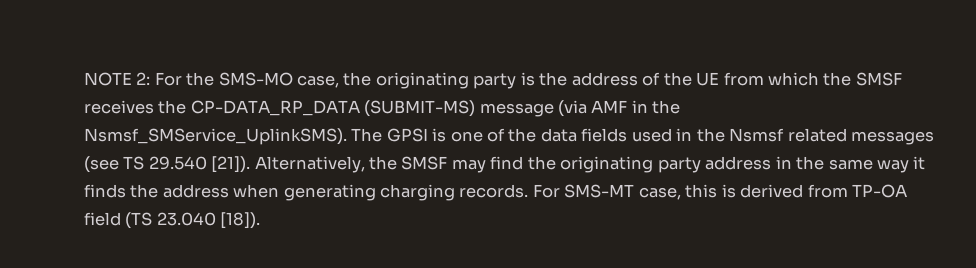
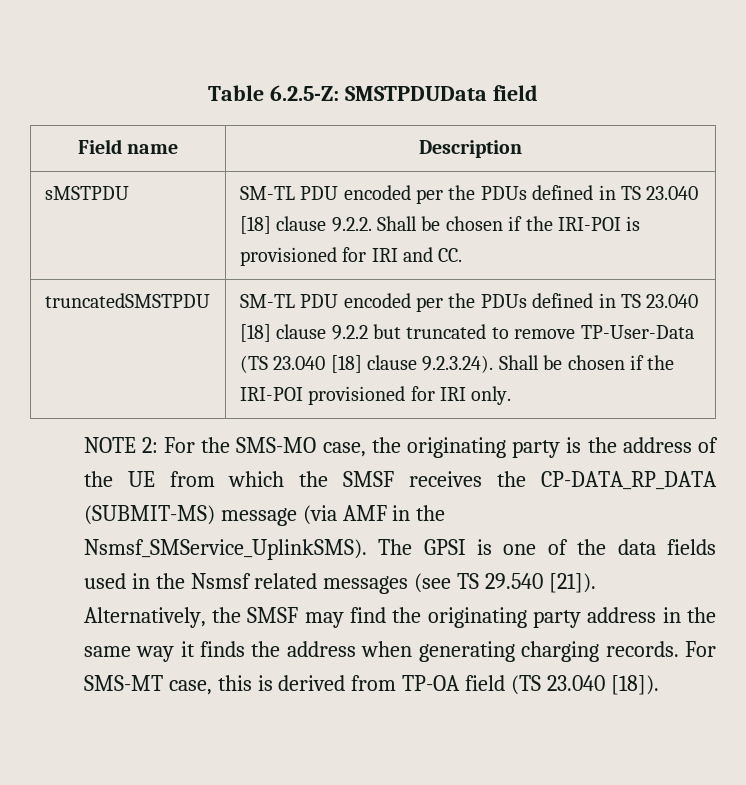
(83, 79) none -> [208,85,538,101] [77,139,179,154] [419,140,522,158] [44,186,129,200] [239,185,699,204] [239,216,641,234] [239,247,463,266] [44,293,210,308] [239,293,699,312] [239,324,694,342] [239,355,675,373] [239,386,512,405] Table 6.2.5-Z: SMSTPDUData field // Field name | Description // sMSTPDU | SM-TL PDU encoded per the PDUs defined in TS 23.040 [18] clause 9.2.2. Shall be chosen if the IRI-POI is provisioned for IRI and CC. // truncatedSMSTPDU | SM-TL PDU encoded per the PDUs defined in TS 23.040 [18] clause 9.2.2 but truncated to remove TP-User-Data (TS 23.040 [18] clause 9.2.3.24). Shall be chosen if the IRI-POI provisioned for IRI only. //

